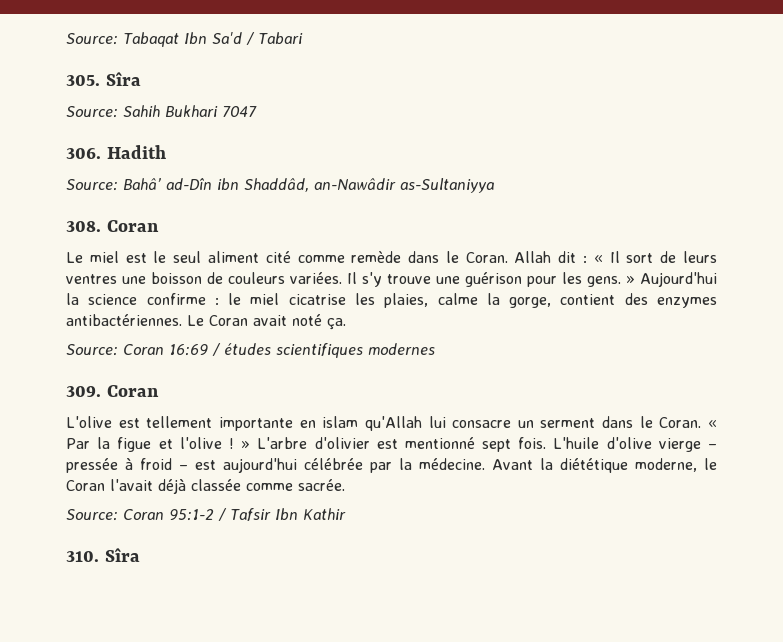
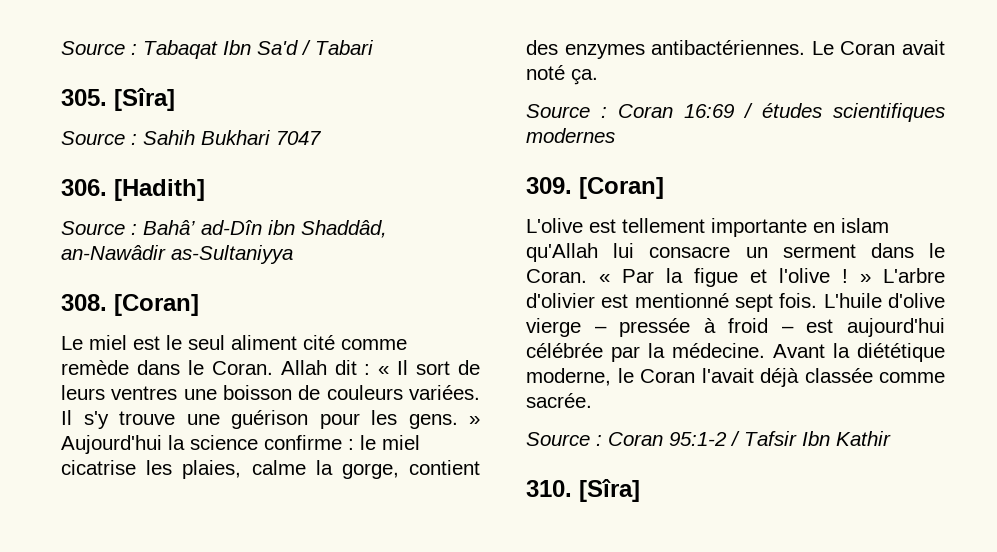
[66,33,118,45] Source: -> [61,41,137,55] Source :
[105,72,141,86] [66,106,118,118] Sîra // Source: -> [114,88,175,111] [61,131,137,145] [Sîra] // Source :
[106,145,166,159] [66,179,118,191] Hadith // Source: -> [114,179,205,201] [61,221,137,235] [Hadith] // Source :
[106,220,159,232] Coran -> [114,294,199,316] [Coran]
[66,344,118,356] Source: -> [526,104,607,118] Source :
[106,385,159,397] Coran -> [579,177,664,199] [Coran]
[66,509,118,521] Source: -> [526,432,602,446] Source :
[104,548,140,562] Sîra -> [579,479,640,502] [Sîra]

